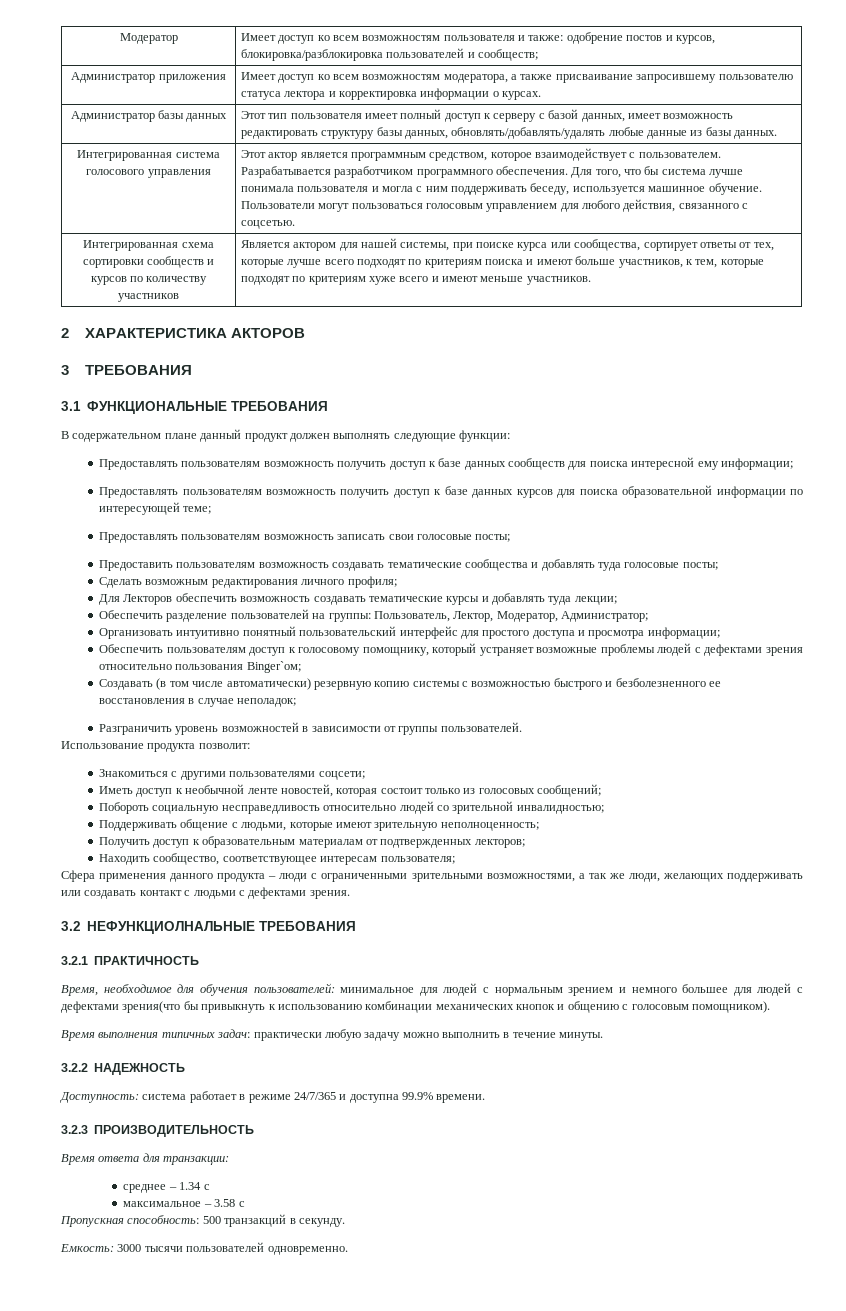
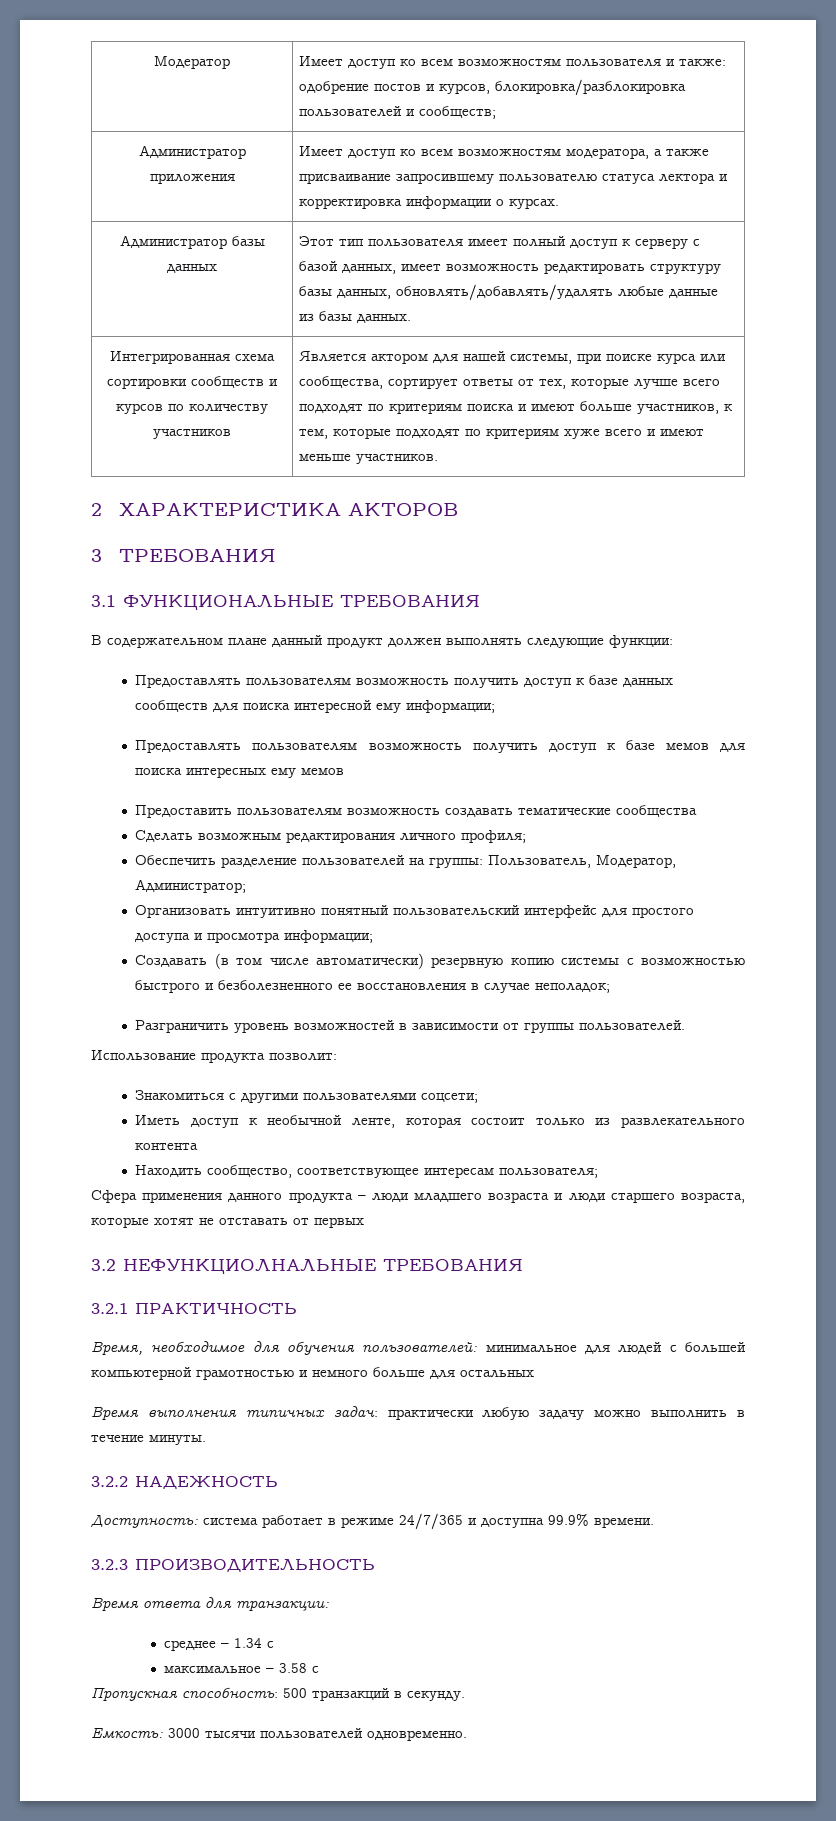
[77,150,220,161] [86,169,211,178] [240,148,721,161] [240,166,744,178] [240,183,762,195] [240,199,749,212] [240,220,295,229] // Интегрированная система голосового управления | Этот актор является программным средством, которое взаимодействует с пользователем. Разрабатывается разработчиком программного обеспечения. Для того, что бы система лучше понимала пользователя и могла с ним поддерживать беседу, используется машинное обучение. Пользователи могут пользоваться голосовым управлением для любого действия, связанного с соцсетью. -> (412, 318) none
[472,485,803,498] [99,502,212,515] [99,532,511,543] данных курсов для поиска образовательной информации по интересующей теме; // Предоставлять пользователям возможность записать свои голосовые посты; -> [665,743,746,752] [135,767,345,778] мемов для поиска интересных ему мемов
[531,559,718,571] и добавлять туда голосовые посты; -> (698, 811) none
[99,593,617,605] // Для Лекторов обеспечить возможность создавать тематические курсы и добавлять туда лекции; -> (527, 836) none
[453,611,494,622] Лектор, -> (592, 861) none
[99,643,804,656] [99,661,301,673] // Обеспечить пользователям доступ к голосовому помощнику, который устраняет возможные проблемы людей с дефектами зрения относительно пользования Binger`ом; -> (374, 936) none
[247,784,333,797] ленте новостей, -> [351,1118,395,1128] ленте,
[478,784,602,797] [99,801,604,814] [99,819,539,831] [99,836,525,848] голосовых сообщений; // Побороть социальную несправедливость относительно людей со зрительной инвалидностью; // Поддерживать общение с людьми, которые имеют зрительную неполноценность; // Получить доступ к образовательным материалам от подтвержденных лекторов; -> [621,1117,746,1128] [135,1143,199,1150] развлекательного контента
[311,873,804,882] [61,887,350,899] с ограниченными зрительными возможностями, а так же люди, желающих поддерживать или создавать контакт с людьми с дефектами зрения. -> [414,1192,745,1203] [91,1217,364,1228] младшего возраста и люди старшего возраста, которые хотят не отставать от первых
[494,983,803,996] [61,1001,770,1013] нормальным зрением и немного большее для людей с дефектами зрения(что бы привыкнуть к использованию комбинации механических кнопок и общению с голосовым помощником). -> [685,1342,747,1353] [91,1367,534,1380] большей компьютерной грамотностью и немного больше для остальных

